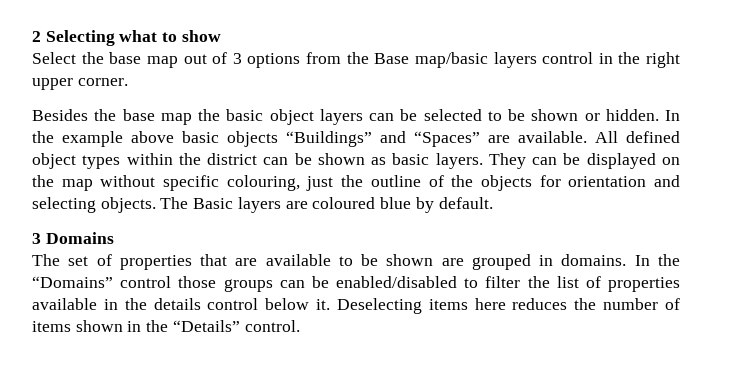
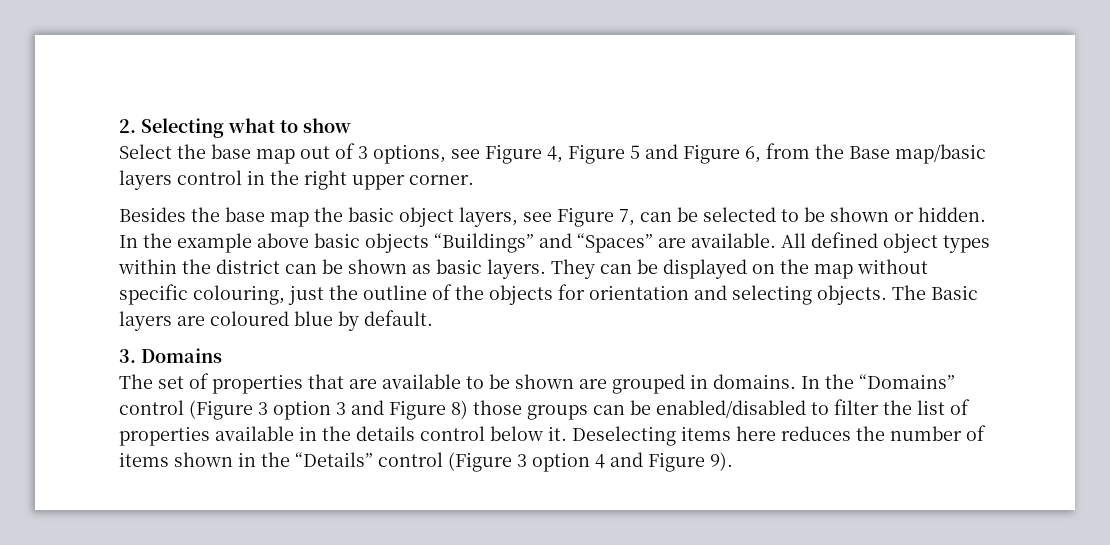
[32,31,41,42] 2 -> [119,119,136,133] 2.
[247,53,301,68] options -> [373,144,761,164] options, see Figure 4, Figure 5 and Figure 6,
[319,109,363,125] layers -> [459,207,635,227] layers, see Figure 7,
[32,233,41,244] 3 -> [119,349,136,363] 3.
(172, 282) none -> [189,400,468,420] (Figure 3 option 3 and Figure 8)
[244,320,300,332] control. -> [378,452,733,472] control (Figure 3 option 4 and Figure 9).

